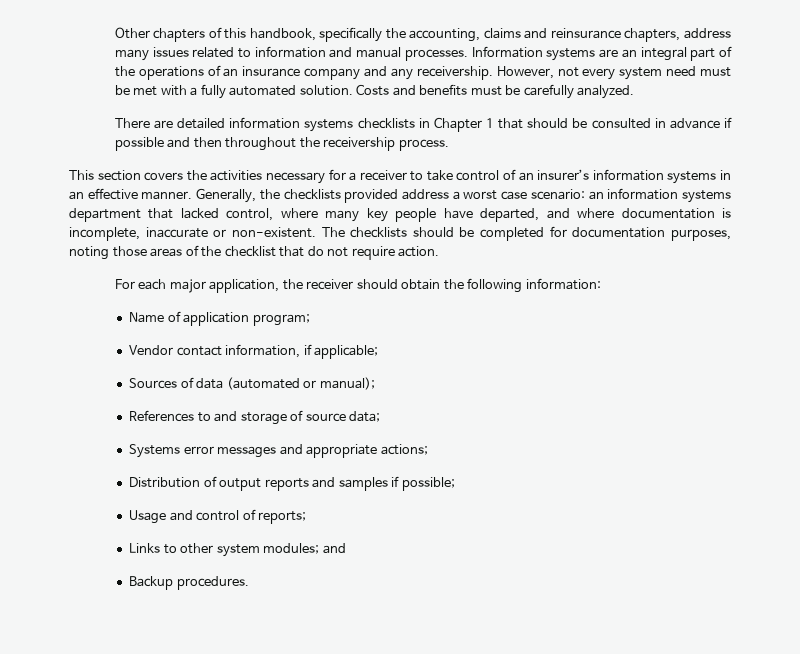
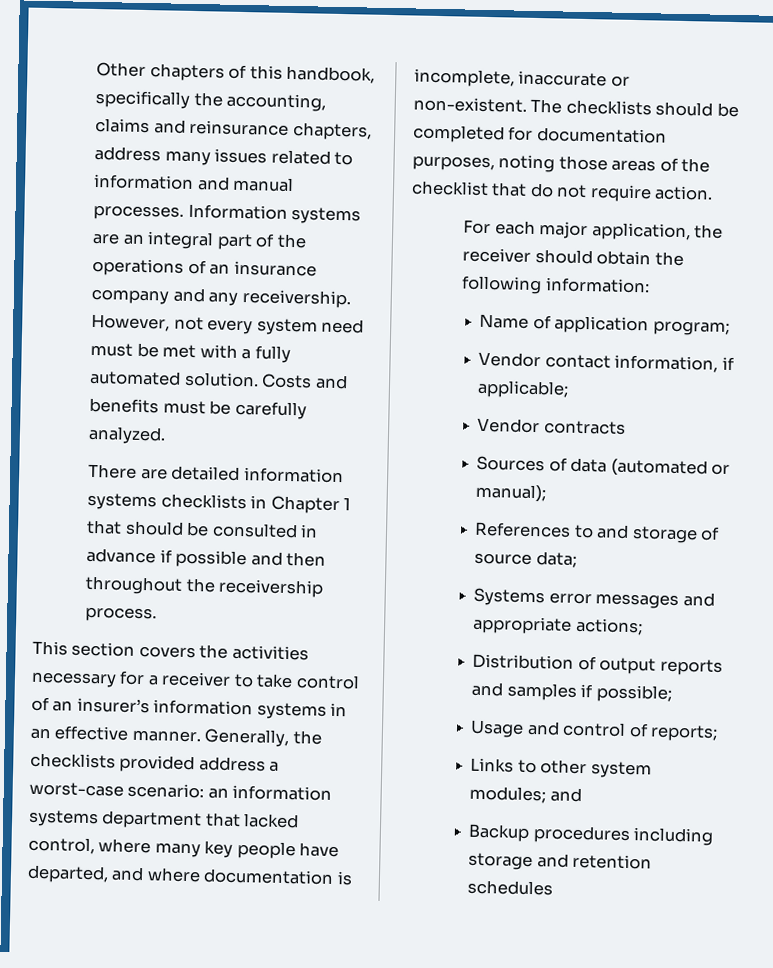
[463,190,528,200] worst case -> [29,781,124,797] worst-case
(379, 352) none -> [477,417,626,435] // Vendor contracts
[176,576,249,590] procedures. -> [532,825,715,846] [468,852,653,871] [467,879,554,896] procedures including storage and retention schedules

